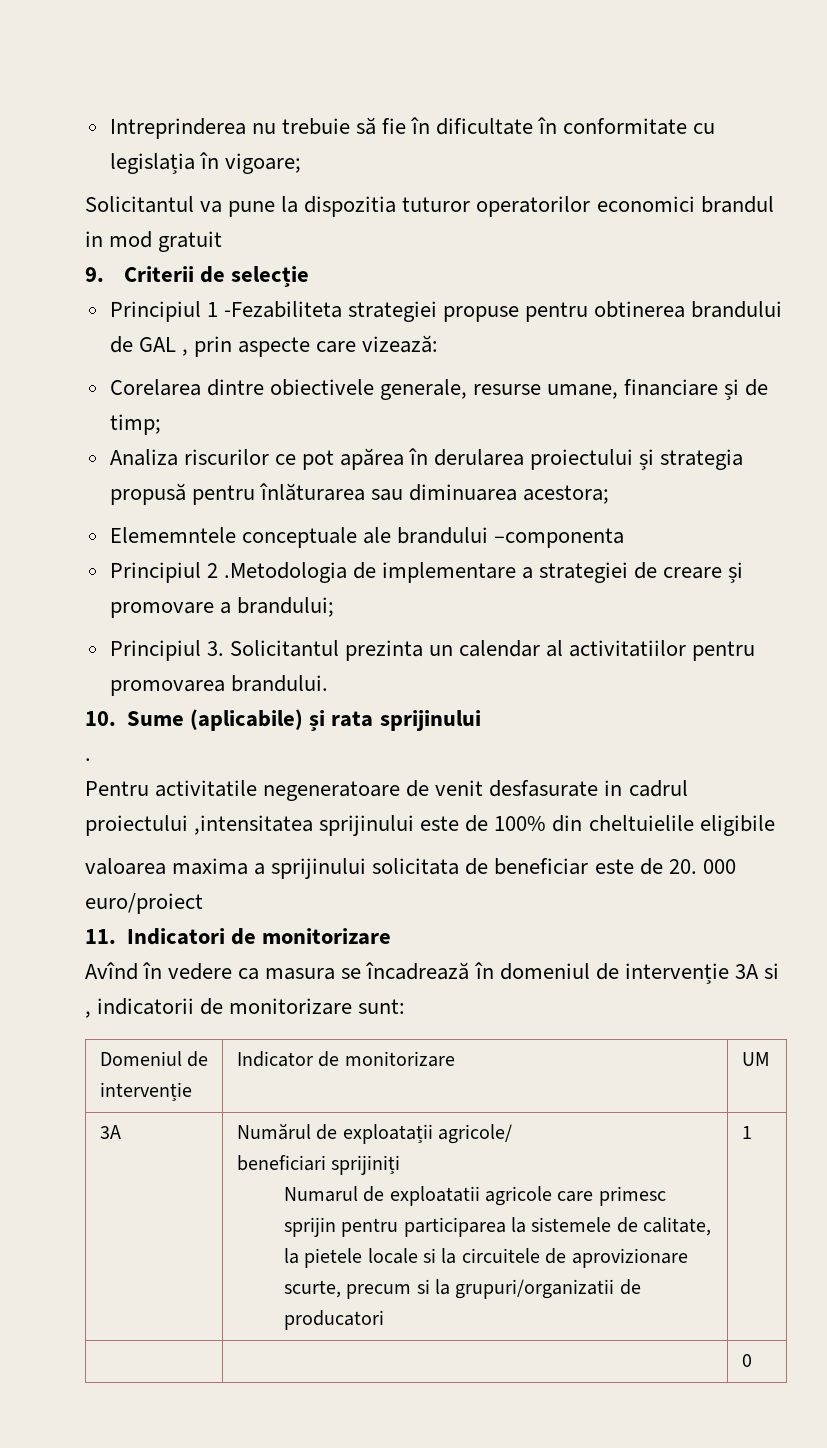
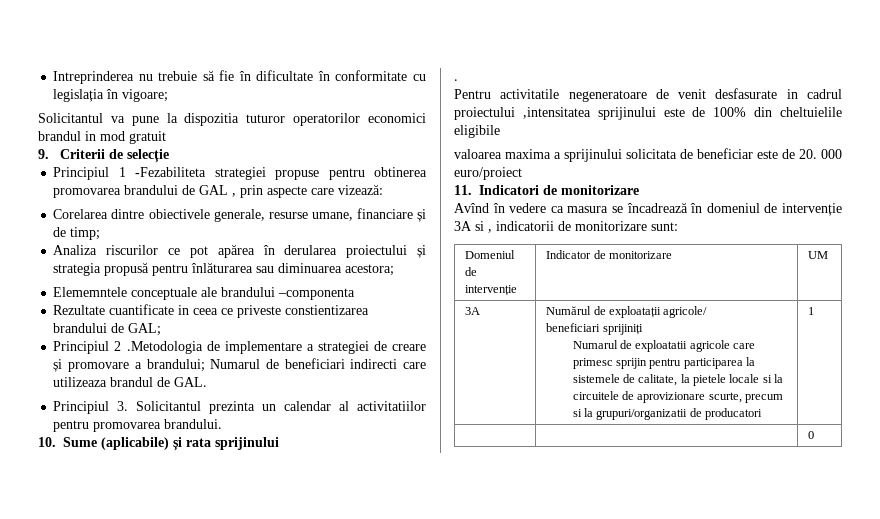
(686, 309) none -> [53,188,122,198] promovarea
(625, 538) none -> [53,304,370,318] [53,323,162,336] // Rezultate cuantificate in ceea ce priveste constientizarea brandului de GAL;
(334, 607) none -> [210,358,426,369] [53,377,208,387] Numarul de beneficiari indirecti care utilizeaza brandul de GAL.

